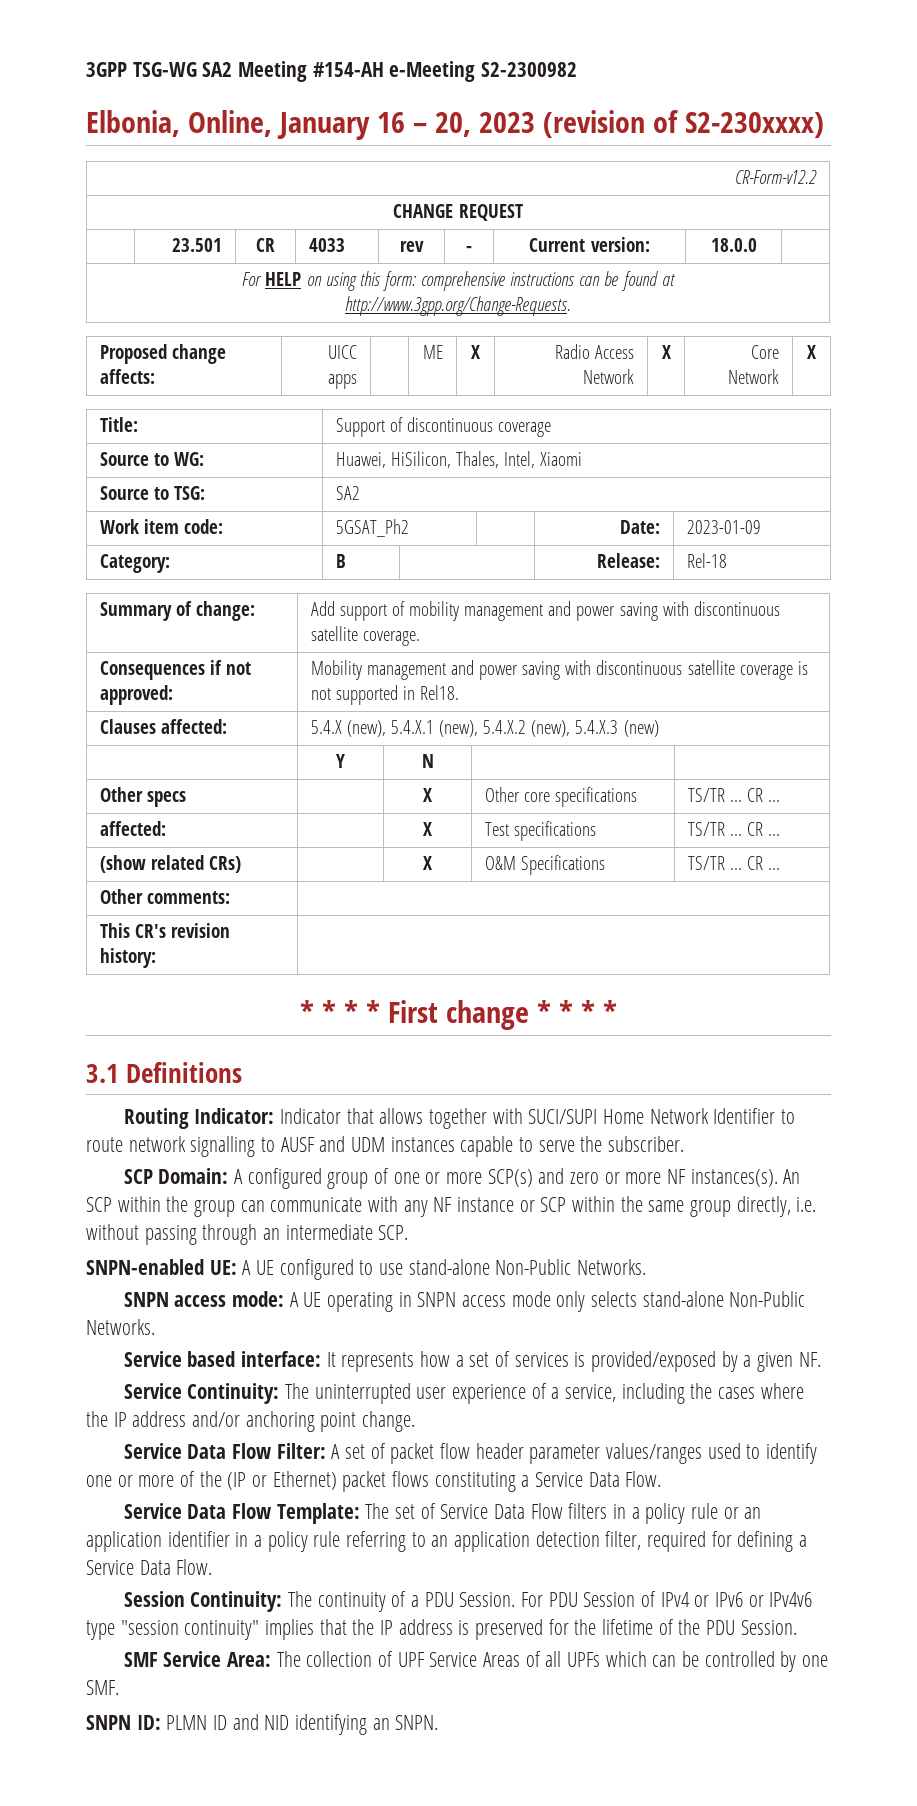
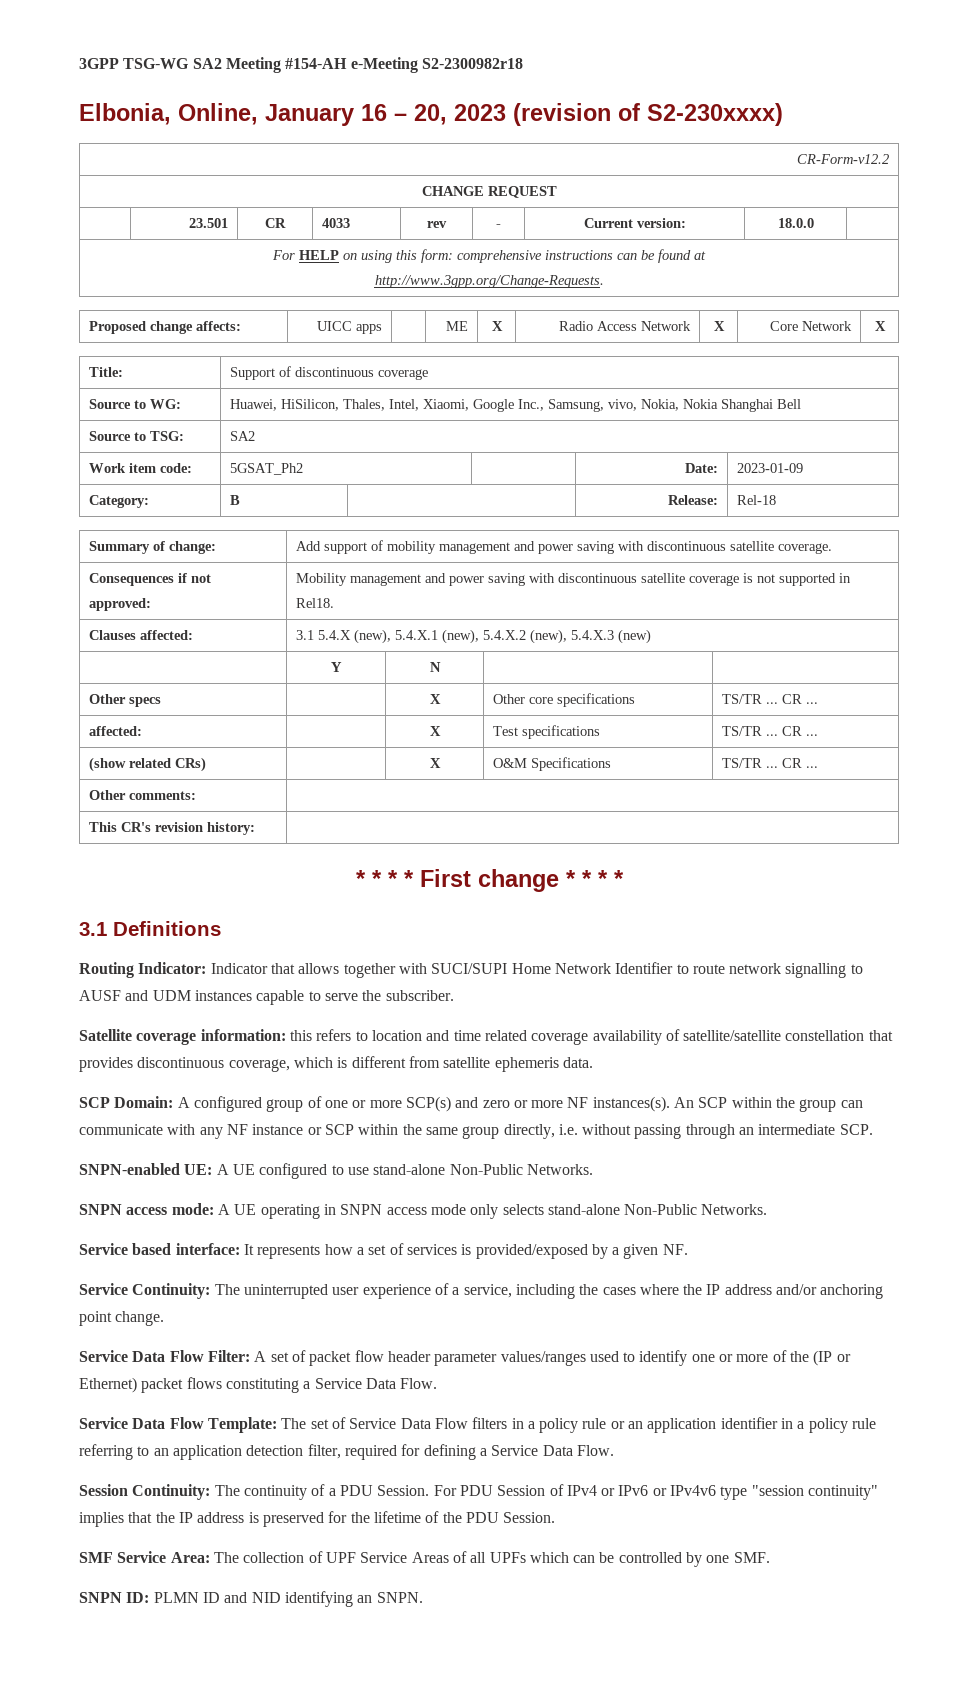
[481,62,578,77] S2-2300982 -> [421,58,523,69] S2-2300982r18
[540,452,583,466] Xiaomi -> [423,399,802,412] Xiaomi, Google Inc., Samsung, vivo, Nokia, Nokia Shanghai Bell
(227, 726) none -> [296,630,315,640] 3.1
(685, 1144) none -> [79,1029,893,1045] [79,1056,593,1072] // Satellite coverage information: this refers to location and time related coverage availability of satellite/satellite constellation that provides discontinuous coverage, which is different from satellite ephemeris data.

